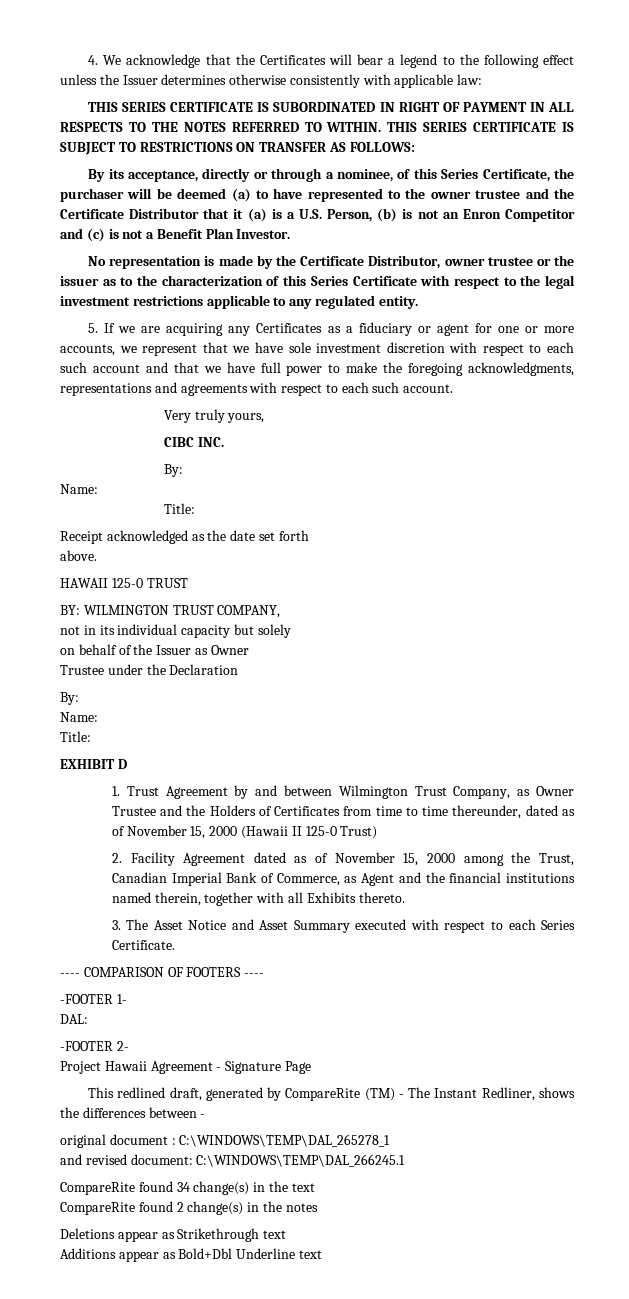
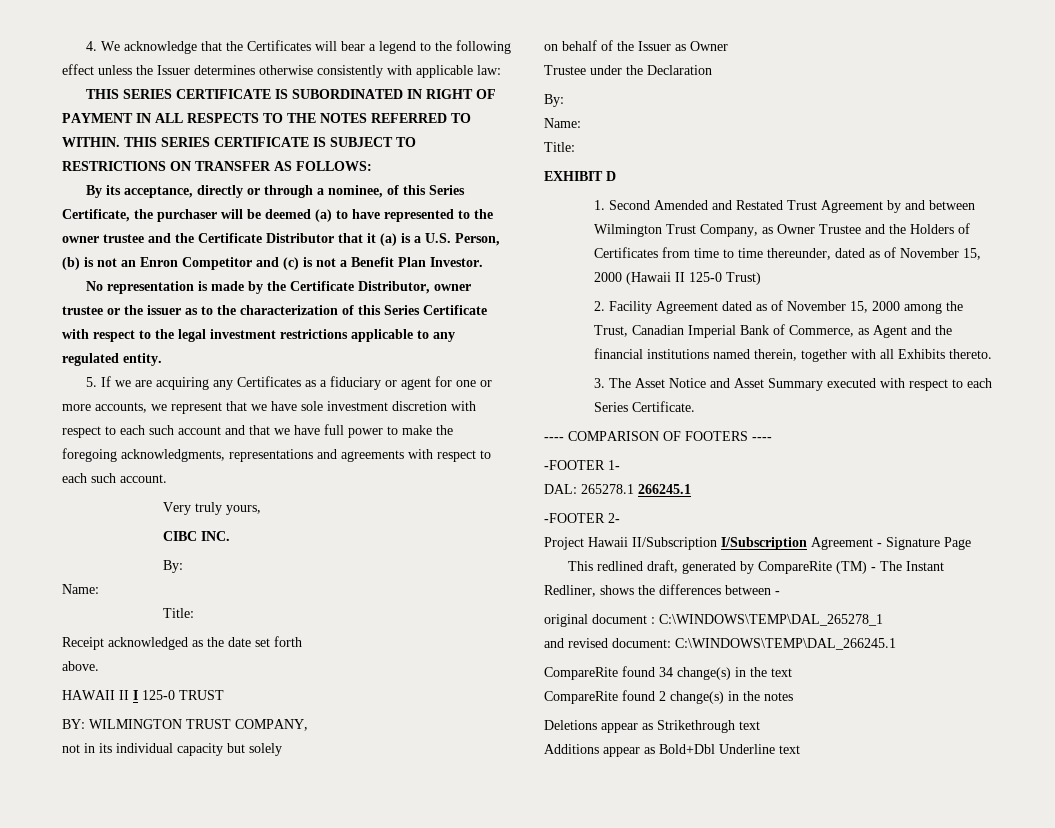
(108, 583) none -> [119,690,138,700] II I
(120, 791) none -> [609,200,784,210] Second Amended and Restated
(88, 1019) none -> [581,484,691,494] 265278.1 266245.1
(147, 1066) none -> [632,537,807,550] II/Subscription I/Subscription

